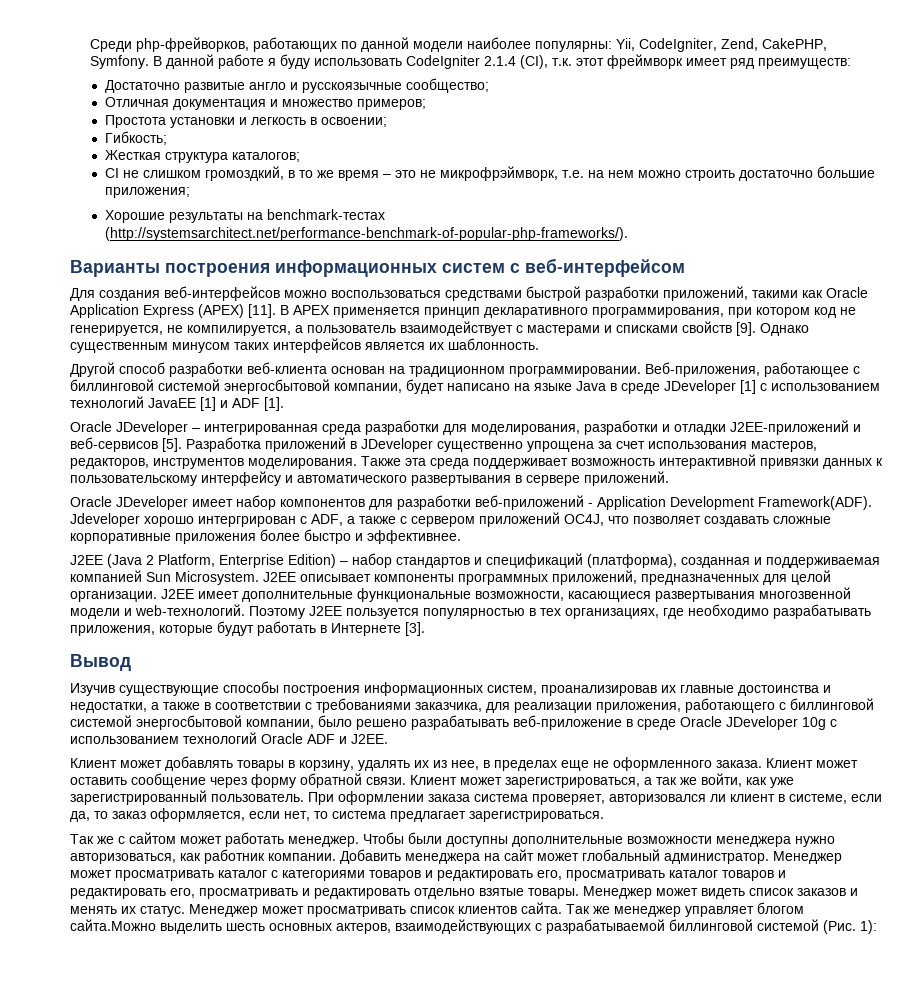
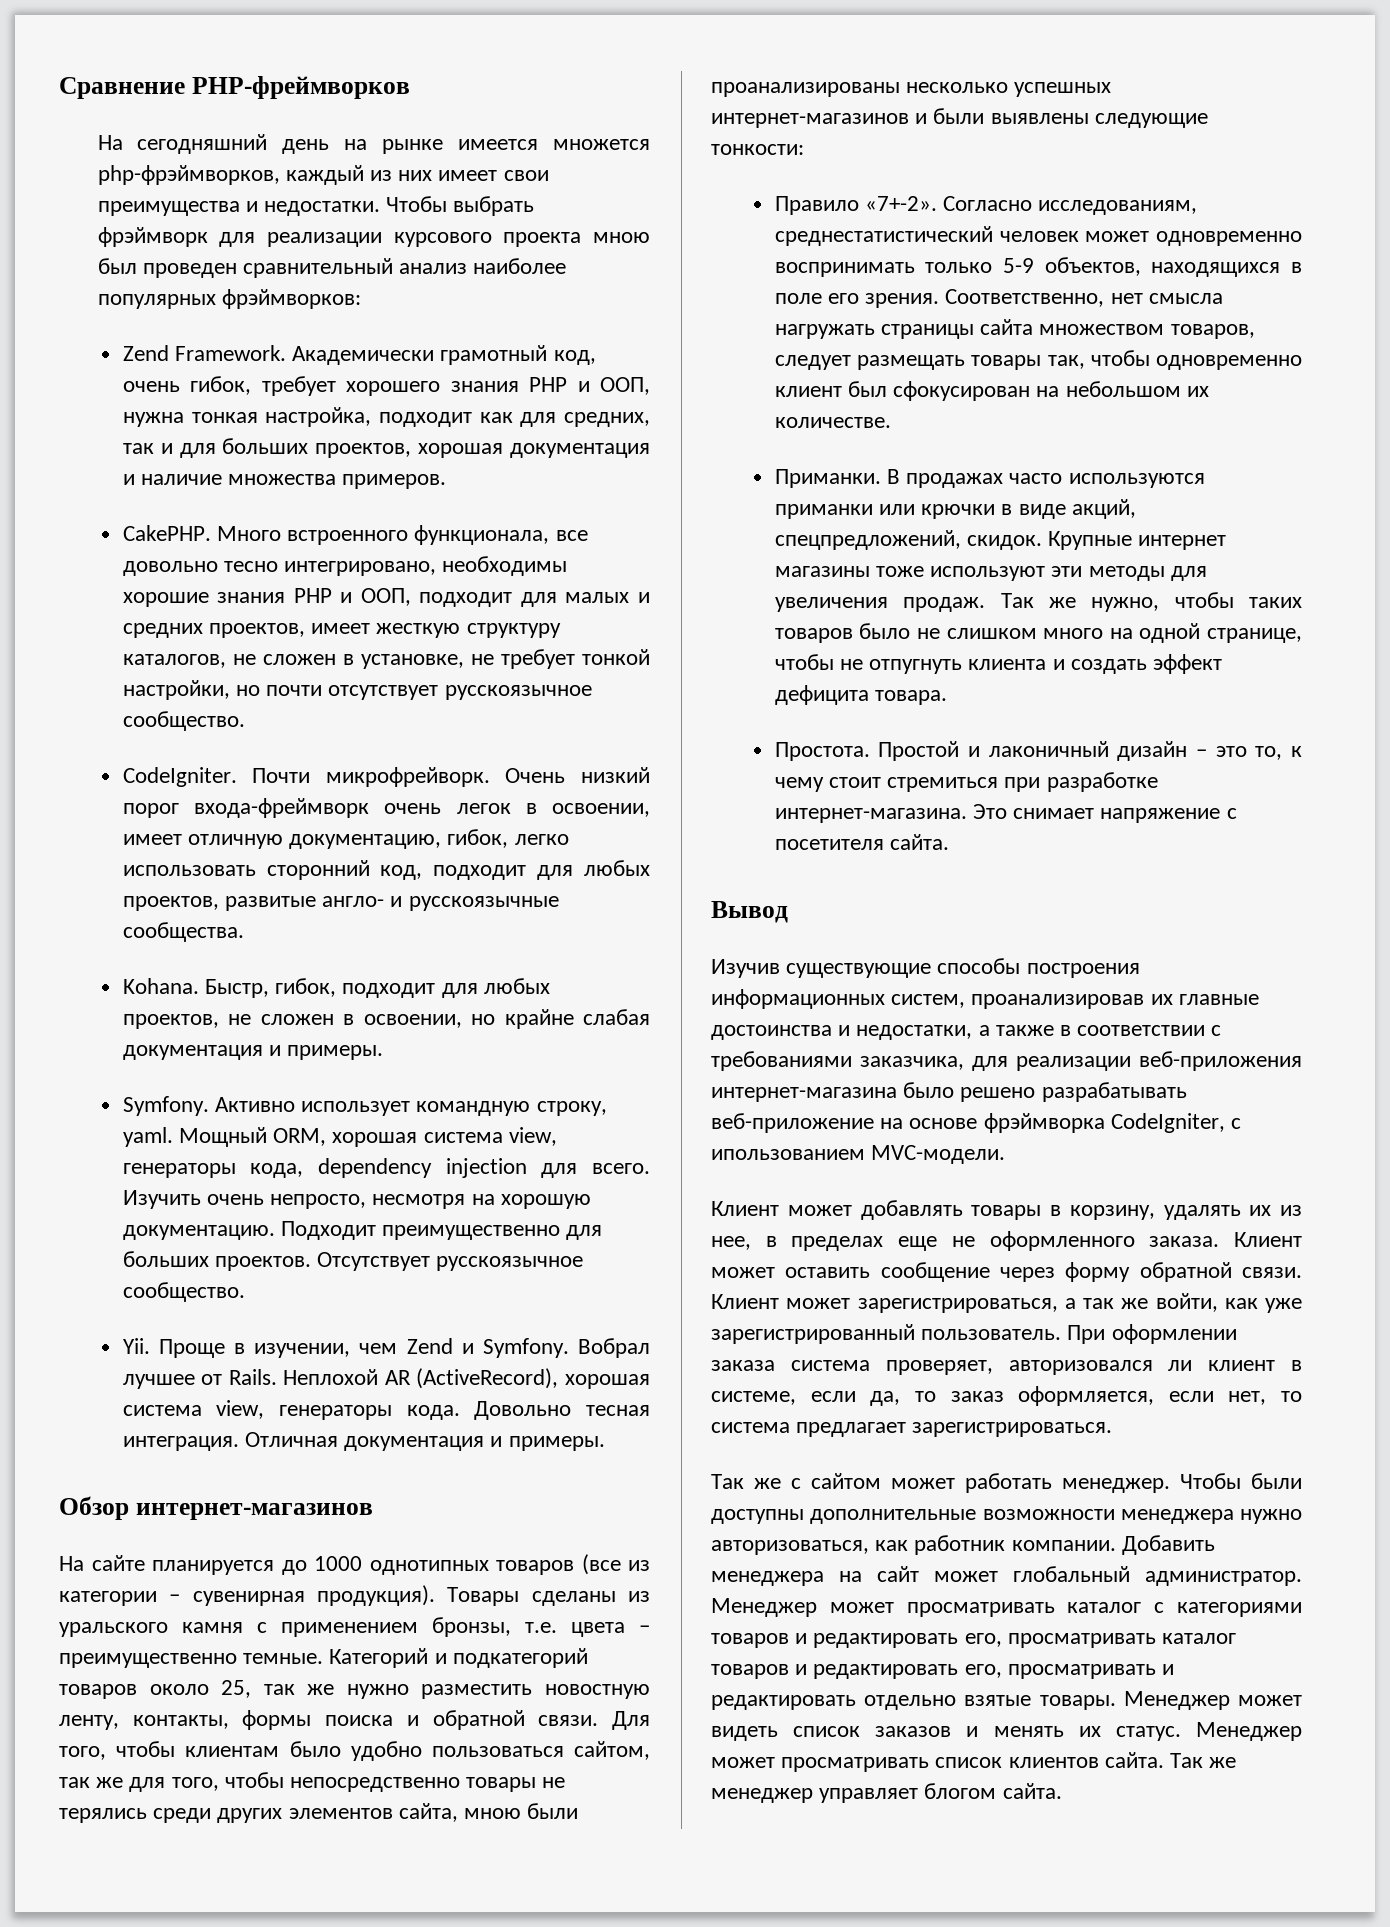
[89,37,827,52] [89,54,851,69] [105,78,490,93] [105,97,427,110] [105,115,388,128] [105,131,168,145] [105,150,301,163] [105,166,876,181] [105,187,191,198] [105,209,386,223] [105,227,629,241] [70,258,685,277] [70,286,868,301] [70,304,856,318] [70,321,809,336] [70,338,539,353] [70,362,860,377] [70,379,880,394] [70,396,284,411] [70,420,861,435] [70,437,817,452] [70,454,883,469] [70,471,669,486] [70,495,872,510] [70,512,831,527] [70,529,461,544] [70,553,880,568] [70,570,831,585] [70,587,851,602] [70,604,871,619] [70,621,425,636] Среди php-фрейворков, работающих по данной модели наиболее популярны: Yii, CodeIgniter, Zend, CakePHP, Symfony. В данной работе я буду использовать CodeIgniter 2.1.4 (CI), т.к. этот фреймворк имеет ряд преимуществ: // Достаточно развитые англо и русскоязычные сообщество; // Отличная документация и множество примеров; // Простота установки и легкость в освоении; // Гибкость; // Жесткая структура каталогов; // CI не слишком громоздкий, в то же время – это не микрофрэймворк, т.е. на нем можно строить достаточно большие приложения; // Хорошие результаты на benchmark-тестах (http://systemsarchitect.net/performance-benchmark-of-popular-php-frameworks/). // Варианты построения информационных систем с веб-интерфейсом // Для создания веб-интерфейсов можно воспользоваться средствами быстрой разработки приложений, такими как Oracle Application Express (APEX) [11]. В APEX применяется принцип декларативного программирования, при котором код не генерируется, не компилируется, а пользователь взаимодействует с мастерами и списками свойств [9]. Однако существенным минусом таких интерфейсов является их шаблонность. // Другой способ разработки веб-клиента основан на традиционном программировании. Веб-приложения, работающее с биллинговой системой энергосбытовой компании, будет написано на языке Java в среде JDeveloper [1] с использованием технологий JavaEE [1] и ADF [1]. // Oracle JDeveloper – интегрированная среда разработки для моделирования, разработки и отладки J2EE-приложений и веб-сервисов [5]. Разработка приложений в JDeveloper существенно упрощена за счет использования мастеров, редакторов, инструментов моделирования. Также эта среда поддерживает возможность интерактивной привязки данных к пользовательскому интерфейсу и автоматического развертывания в сервере приложений. // Oracle JDeveloper имеет набор компонентов для разработки веб-приложений - Application Development Framework(ADF). Jdeveloper хорошо интергрирован с ADF, а также с сервером приложений OC4J, что позволяет создавать сложные корпоративные приложения более быстро и эффективнее. // J2EE (Java 2 Platform, Enterprise Edition) – набор стандартов и спецификаций (платформа), созданная и поддерживаемая компанией Sun Microsystem. J2EE описывает компоненты программных приложений, предназначенных для целой организации. J2EE имеет дополнительные функциональные возможности, касающиеся развертывания многозвенной модели и web-технологий. Поэтому J2EE пользуется популярностью в тех организациях, где необходимо разрабатывать приложения, которые будут работать в Интернете [3]. -> [59,76,410,99] [97,134,651,154] [97,165,549,185] [97,196,535,216] [97,227,650,247] [97,258,567,278] [97,289,361,309] [122,345,596,365] [122,376,650,396] [122,407,650,427] [122,438,650,458] [122,474,447,489] [122,525,588,545] [122,556,568,576] [122,588,650,607] [122,623,561,638] [122,649,650,669] [122,680,592,700] [122,711,245,731] [122,767,650,787] [122,798,650,818] [122,829,569,849] [122,860,651,880] [122,896,559,911] [122,922,244,942] [122,978,550,998] [122,1009,650,1029] [122,1045,384,1060] [122,1096,607,1116] [122,1127,557,1147] [122,1158,650,1178] [122,1190,591,1209] [122,1221,603,1240] [122,1251,584,1271] [122,1282,245,1302] [122,1338,650,1358] [122,1368,650,1389] [122,1400,650,1420] [122,1432,605,1451] [59,1496,373,1520] [59,1554,650,1575] [59,1585,650,1606] [59,1617,650,1637] [59,1648,588,1668] [59,1680,650,1699] [59,1710,650,1730] [59,1741,650,1761] [59,1772,566,1792] [59,1803,579,1823] [711,82,1112,97] [711,108,1208,128] [711,144,804,155] [774,196,1198,215] [774,226,1302,246] [774,257,1302,277] [774,289,1223,308] [774,319,1255,339] [774,350,1302,370] [774,381,1209,401] [774,417,891,428] [774,469,1205,488] [774,499,1136,519] [774,530,1227,550] [774,566,1207,581] [774,592,1302,612] [774,623,1302,643] [774,654,1223,674] [774,685,948,705] [774,741,1302,761] [774,772,1158,792] [774,804,1237,823] [774,834,950,850] Сравнение PHP-фреймворков // На сегодняшний день на рынке имеется множется php-фрэймворков, каждый из них имеет свои преимущества и недостатки. Чтобы выбрать фрэймворк для реализации курсового проекта мною был проведен сравнительный анализ наиболее популярных фрэймворков: // Zend Framework. Академически грамотный код, очень гибок, требует хорошего знания PHP и ООП, нужна тонкая настройка, подходит как для средних, так и для больших проектов, хорошая документация и наличие множества примеров. // CakePHP. Много встроенного функционала, все довольно тесно интегрировано, необходимы хорошие знания PHP и ООП, подходит для малых и средних проектов, имеет жесткую структуру каталогов, не сложен в установке, не требует тонкой настройки, но почти отсутствует русскоязычное сообщество. // CodeIgniter. Почти микрофрейворк. Очень низкий порог входа-фреймворк очень легок в освоении, имеет отличную документацию, гибок, легко использовать сторонний код, подходит для любых проектов, развитые англо- и русскоязычные сообщества. // Kohana. Быстр, гибок, подходит для любых проектов, не сложен в освоении, но крайне слабая документация и примеры. // Symfony. Активно использует командную строку, yaml. Мощный ORM, хорошая система view, генераторы кода, dependency injection для всего. Изучить очень непросто, несмотря на хорошую документацию. Подходит преимущественно для больших проектов. Отсутствует русскоязычное сообщество. // Yii. Проще в изучении, чем Zend и Symfony. Вобрал лучшее от Rails. Неплохой AR (ActiveRecord), хорошая система view, генераторы кода. Довольно тесная интеграция. Отличная документация и примеры. // Обзор интернет-магазинов // На сайте планируется до 1000 однотипных товаров (все из категории – сувенирная продукция). Товары сделаны из уральского камня с применением бронзы, т.е. цвета – преимущественно темные. Категорий и подкатегорий товаров около 25, так же нужно разместить новостную ленту, контакты, формы поиска и обратной связи. Для того, чтобы клиентам было удобно пользоваться сайтом, так же для того, чтобы непосредственно товары не терялись среди других элементов сайта, мною были проанализированы несколько успешных интернет-магазинов и были выявлены следующие тонкости: // Правило «7+-2». Согласно исследованиям, среднестатистический человек может одновременно воспринимать только 5-9 объектов, находящихся в поле его зрения. Соответственно, нет смысла нагружать страницы сайта множеством товаров, следует размещать товары так, чтобы одновременно клиент был сфокусирован на небольшом их количестве. // Приманки. В продажах часто используются приманки или крючки в виде акций, спецпредложений, скидок. Крупные интернет магазины тоже используют эти методы для увеличения продаж. Так же нужно, чтобы таких товаров было не слишком много на одной странице, чтобы не отпугнуть клиента и создать эффект дефицита товара. // Простота. Простой и лаконичный дизайн – это то, к чему стоит стремиться при разработке интернет-магазина. Это снимает напряжение с посетителя сайта.
[596,698,874,713] [70,715,837,730] [70,732,388,744] приложения, работающего с биллинговой системой энергосбытовой компании, было решено разрабатывать веб-приложение в среде Oracle JDeveloper 10g с использованием технологий Oracle ADF и J2EE. -> [1139,1051,1302,1071] [711,1082,1187,1102] [711,1113,1242,1133] [711,1145,1006,1164] веб-приложения интернет-магазина было решено разрабатывать веб-приложение на основе фрэймворка CodeIgniter, с ипользованием MVC-модели.
[70,919,877,934] сайта.Можно выделить шесть основных актеров, взаимодействующих с разрабатываемой биллинговой системой (Рис. 1): -> [1002,1783,1062,1799] сайта.

